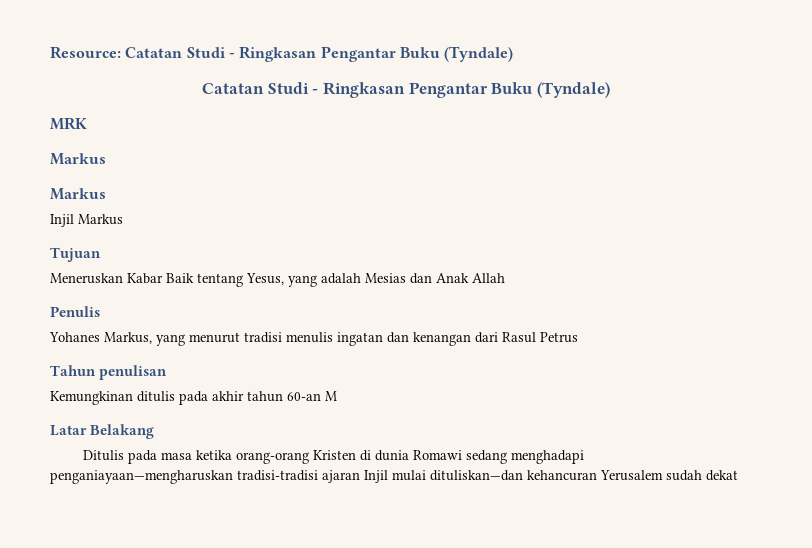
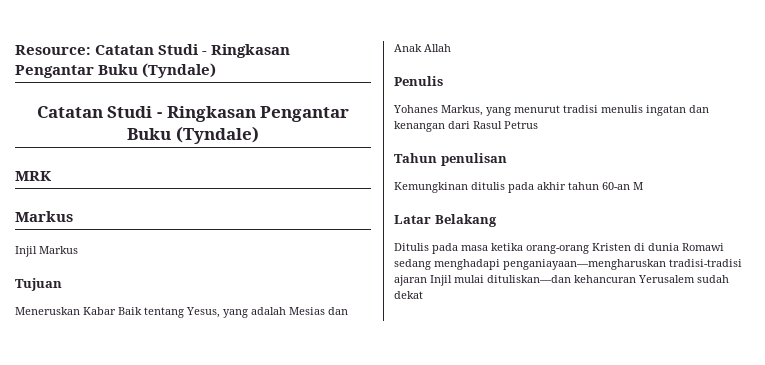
[50,188,106,200] // Markus -> (73, 216) none

